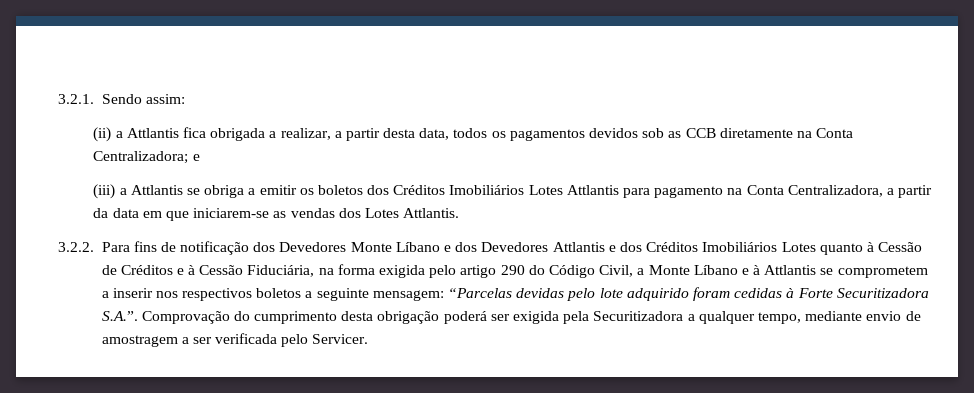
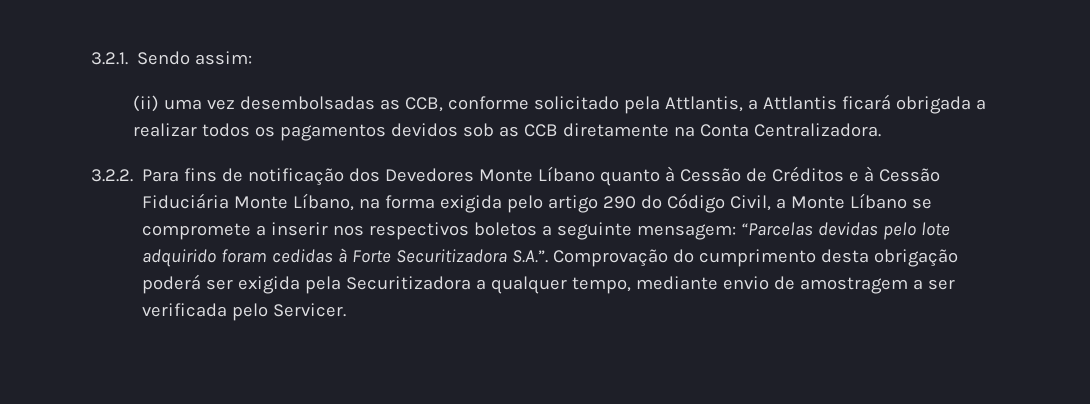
[115,127,206,138] a Attlantis fica -> [164,94,892,114] uma vez desembolsadas as CCB, conforme solicitado pela Attlantis, a Attlantis ficará
[280,128,450,141] realizar, a partir desta data, -> [133,123,198,137] realizar
[93,151,200,164] [93,184,933,199] [93,208,460,221] Centralizadora; e // (iii) a Attlantis se obriga a emitir os boletos dos Créditos Imobiliários Lotes Attlantis para pagamento na Conta Centralizadora, a partir da data em que iniciarem-se as vendas dos Lotes Attlantis. -> [754,123,882,137] Centralizadora.
[444,242,816,252] e dos Devedores Attlantis e dos Créditos Imobiliários Lotes -> (596, 174) none
[247,265,315,277] Fiduciária, -> [142,193,355,211] Fiduciária Monte Líbano,
[741,265,928,278] e à Attlantis se comprometem -> [912,198,933,209] [142,223,252,240] se compromete

